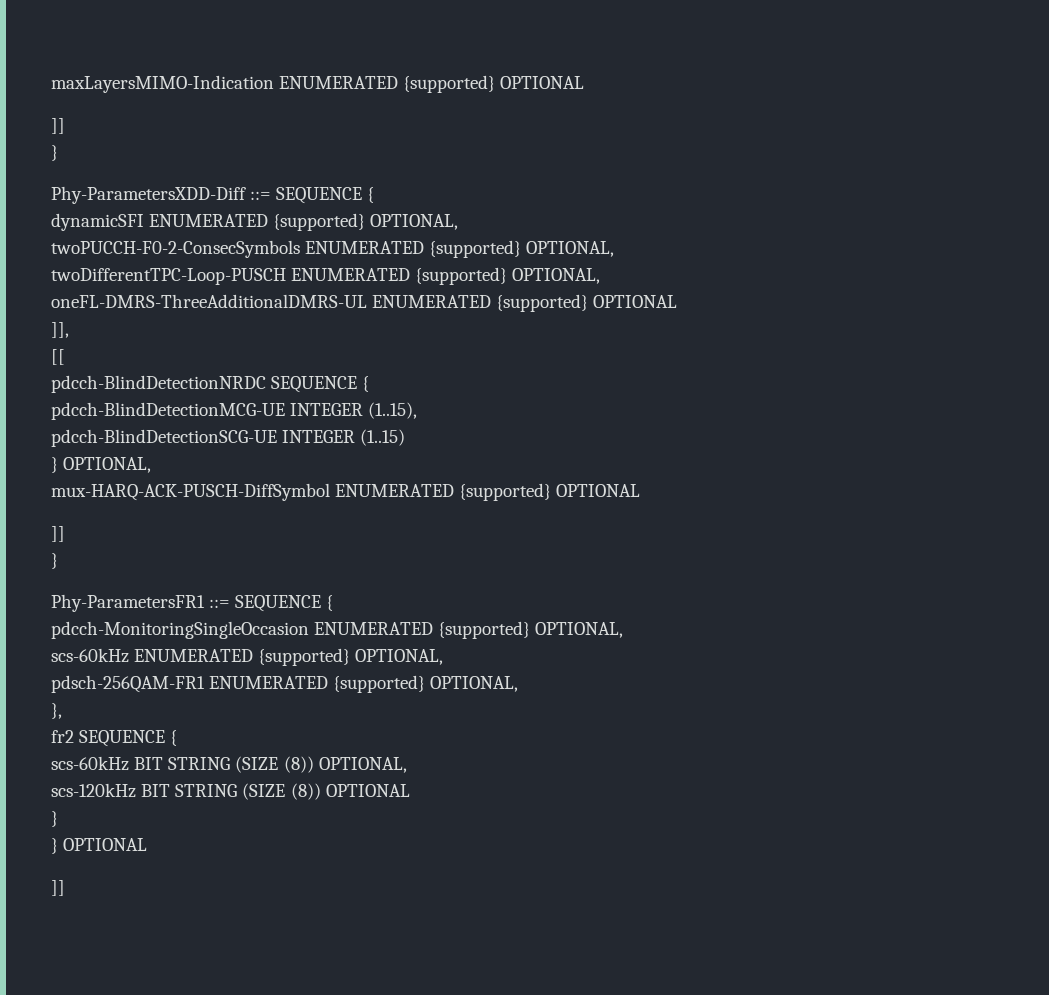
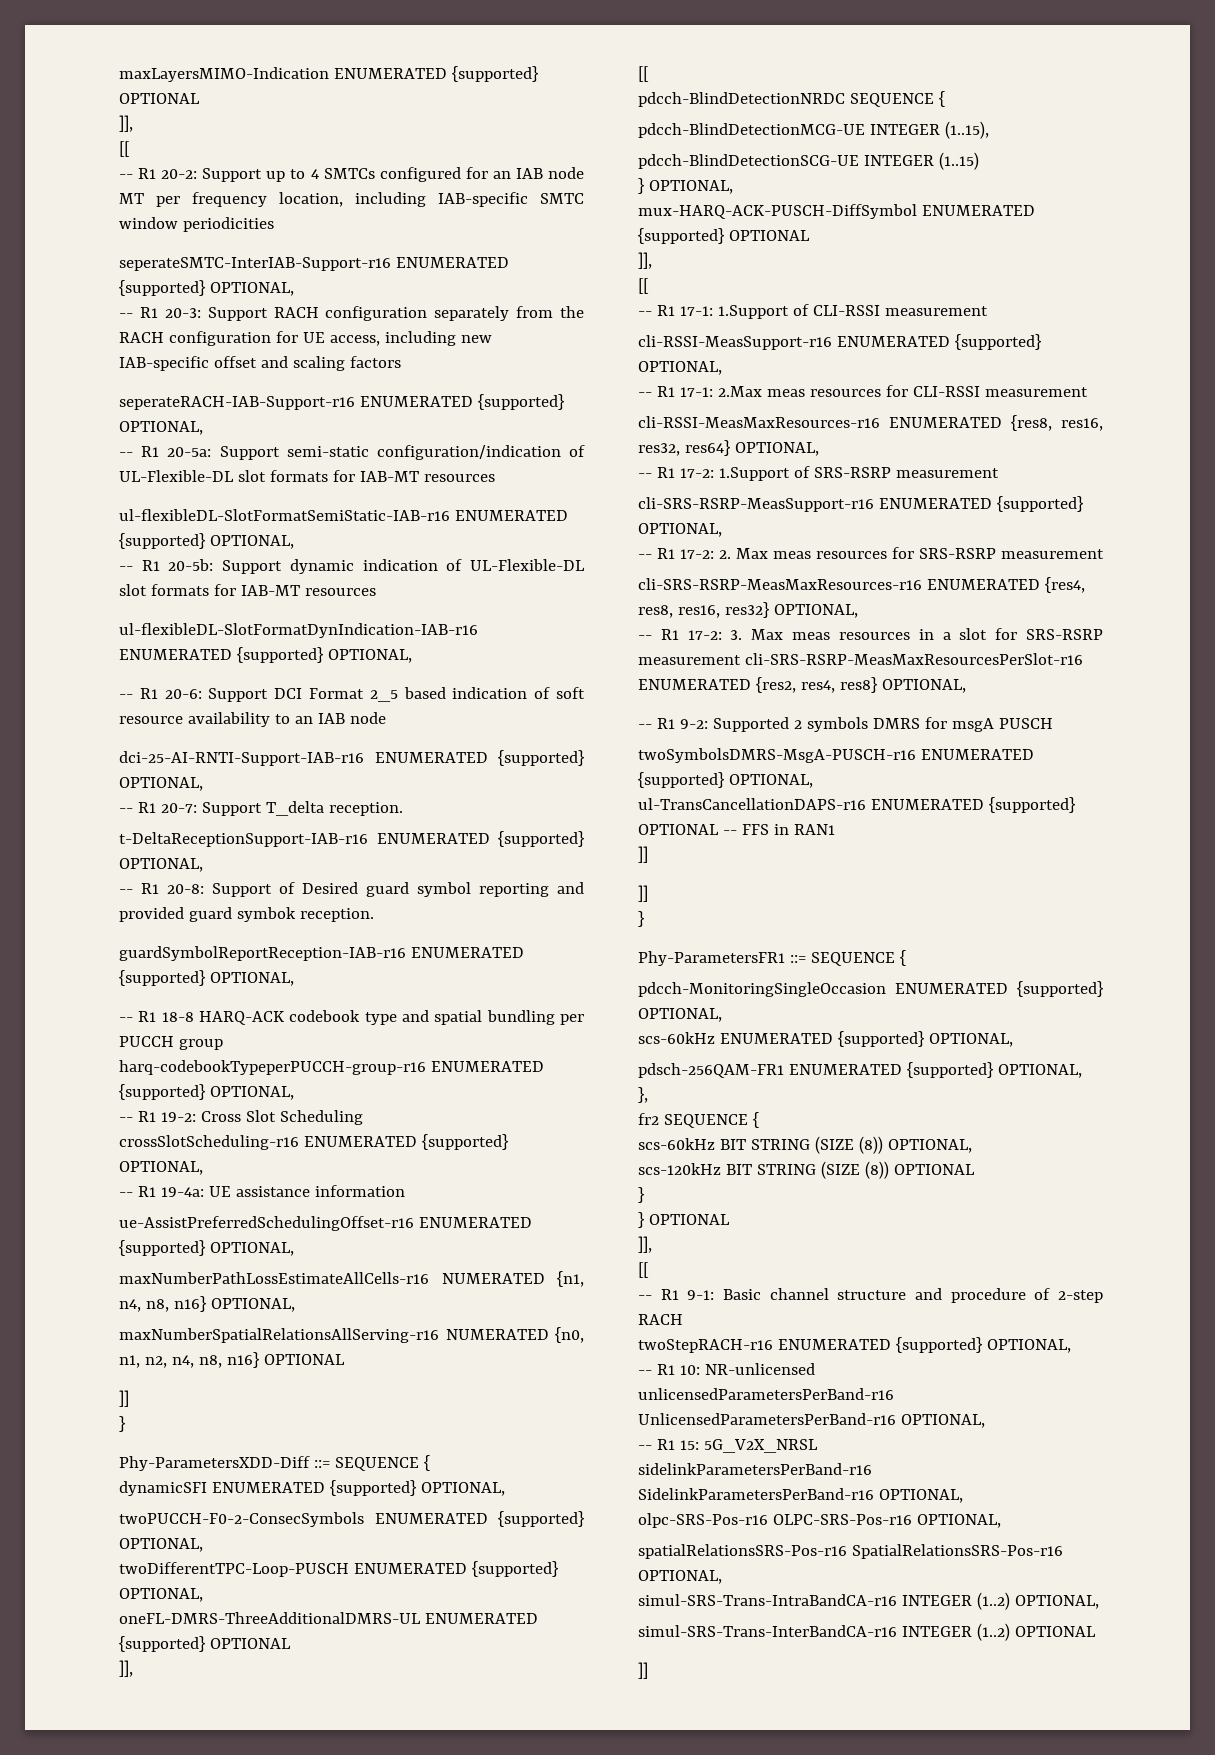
(585, 82) none -> [119,115,133,132] [119,141,130,157] [119,167,584,182] [119,192,584,207] [119,217,274,232] [119,257,509,271] [119,280,294,296] [119,306,584,321] [119,331,492,346] [119,356,401,371] [119,394,564,410] [119,421,203,435] [119,445,585,460] [119,470,495,482] [119,509,568,521] [119,533,294,549] [119,559,585,574] [119,584,376,596] [119,623,478,638] [119,647,412,663] [119,687,585,702] [119,712,386,727] [119,750,584,766] [119,777,203,791] [119,801,403,816] [119,831,584,847] [119,858,203,872] [119,882,584,897] [119,907,374,922] [119,946,524,961] [119,970,294,986] [119,1010,584,1025] [119,1036,223,1050] [119,1060,544,1075] [119,1084,294,1100] [119,1110,363,1125] [119,1134,508,1150] [119,1161,203,1175] [119,1185,405,1197] [119,1216,532,1231] [119,1240,294,1256] [119,1271,584,1287] [119,1296,295,1312] [119,1327,584,1343] [119,1352,345,1368] // ]], // [[ // -- R1 20-2: Support up to 4 SMTCs configured for an IAB node MT per frequency location, including IAB-specific SMTC window periodicities // seperateSMTC-InterIAB-Support-r16 ENUMERATED {supported} OPTIONAL, // -- R1 20-3: Support RACH configuration separately from the RACH configuration for UE access, including new IAB-specific offset and scaling factors // seperateRACH-IAB-Support-r16 ENUMERATED {supported} OPTIONAL, // -- R1 20-5a: Support semi-static configuration/indication of UL-Flexible-DL slot formats for IAB-MT resources // ul-flexibleDL-SlotFormatSemiStatic-IAB-r16 ENUMERATED {supported} OPTIONAL, // -- R1 20-5b: Support dynamic indication of UL-Flexible-DL slot formats for IAB-MT resources // ul-flexibleDL-SlotFormatDynIndication-IAB-r16 ENUMERATED {supported} OPTIONAL, // -- R1 20-6: Support DCI Format 2_5 based indication of soft resource availability to an IAB node // dci-25-AI-RNTI-Support-IAB-r16 ENUMERATED {supported} OPTIONAL, // -- R1 20-7: Support T_delta reception. // t-DeltaReceptionSupport-IAB-r16 ENUMERATED {supported} OPTIONAL, // -- R1 20-8: Support of Desired guard symbol reporting and provided guard symbok reception. // guardSymbolReportReception-IAB-r16 ENUMERATED {supported} OPTIONAL, // -- R1 18-8 HARQ-ACK codebook type and spatial bundling per PUCCH group // harq-codebookTypeperPUCCH-group-r16 ENUMERATED {supported} OPTIONAL, // -- R1 19-2: Cross Slot Scheduling // crossSlotScheduling-r16 ENUMERATED {supported} OPTIONAL, // -- R1 19-4a: UE assistance information // ue-AssistPreferredSchedulingOffset-r16 ENUMERATED {supported} OPTIONAL, // maxNumberPathLossEstimateAllCells-r16 NUMERATED {n1, n4, n8, n16} OPTIONAL, // maxNumberSpatialRelationsAllServing-r16 NUMERATED {n0, n1, n2, n4, n8, n16} OPTIONAL
(641, 490) none -> [638,252,652,269] [638,278,649,294] [638,304,988,319] [638,334,1041,350] [638,361,722,375] [638,385,1088,397] [638,415,1103,431] [638,440,819,456] [638,466,999,481] [638,496,1083,512] [638,523,722,537] [638,547,1104,559] [638,577,1085,593] [638,602,858,618] [638,628,1103,640] [638,653,1083,665] [638,677,966,693] [638,717,1053,732] [638,748,1034,763] [638,772,813,788] [638,797,1075,813] [638,824,835,835] [638,846,648,863] // ]], // [[ // -- R1 17-1: 1.Support of CLI-RSSI measurement // cli-RSSI-MeasSupport-r16 ENUMERATED {supported} OPTIONAL, // -- R1 17-1: 2.Max meas resources for CLI-RSSI measurement // cli-RSSI-MeasMaxResources-r16 ENUMERATED {res8, res16, res32, res64} OPTIONAL, // -- R1 17-2: 1.Support of SRS-RSRP measurement // cli-SRS-RSRP-MeasSupport-r16 ENUMERATED {supported} OPTIONAL, // -- R1 17-2: 2. Max meas resources for SRS-RSRP measurement // cli-SRS-RSRP-MeasMaxResources-r16 ENUMERATED {res4, res8, res16, res32} OPTIONAL, // -- R1 17-2: 3. Max meas resources in a slot for SRS-RSRP measurement cli-SRS-RSRP-MeasMaxResourcesPerSlot-r16 ENUMERATED {res2, res4, res8} OPTIONAL, // -- R1 9-2: Supported 2 symbols DMRS for msgA PUSCH // twoSymbolsDMRS-MsgA-PUSCH-r16 ENUMERATED {supported} OPTIONAL, // ul-TransCancellationDAPS-r16 ENUMERATED {supported} OPTIONAL -- FFS in RAN1 // ]]
(148, 844) none -> [638,1236,652,1253] [638,1262,649,1278] [638,1288,1103,1303] [638,1314,683,1325] [638,1337,1071,1353] [638,1363,815,1375] [638,1388,894,1400] [638,1413,985,1428] [638,1439,818,1453] [638,1463,872,1475] [638,1488,963,1503] [638,1513,1001,1528] [638,1544,1063,1559] [638,1570,722,1584] [638,1592,1099,1610] [638,1623,1096,1641] // ]], // [[ // -- R1 9-1: Basic channel structure and procedure of 2-step RACH // twoStepRACH-r16 ENUMERATED {supported} OPTIONAL, // -- R1 10: NR-unlicensed // unlicensedParametersPerBand-r16 UnlicensedParametersPerBand-r16 OPTIONAL, // -- R1 15: 5G_V2X_NRSL // sidelinkParametersPerBand-r16 SidelinkParametersPerBand-r16 OPTIONAL, // olpc-SRS-Pos-r16 OLPC-SRS-Pos-r16 OPTIONAL, // spatialRelationsSRS-Pos-r16 SpatialRelationsSRS-Pos-r16 OPTIONAL, // simul-SRS-Trans-IntraBandCA-r16 INTEGER (1..2) OPTIONAL, // simul-SRS-Trans-InterBandCA-r16 INTEGER (1..2) OPTIONAL

